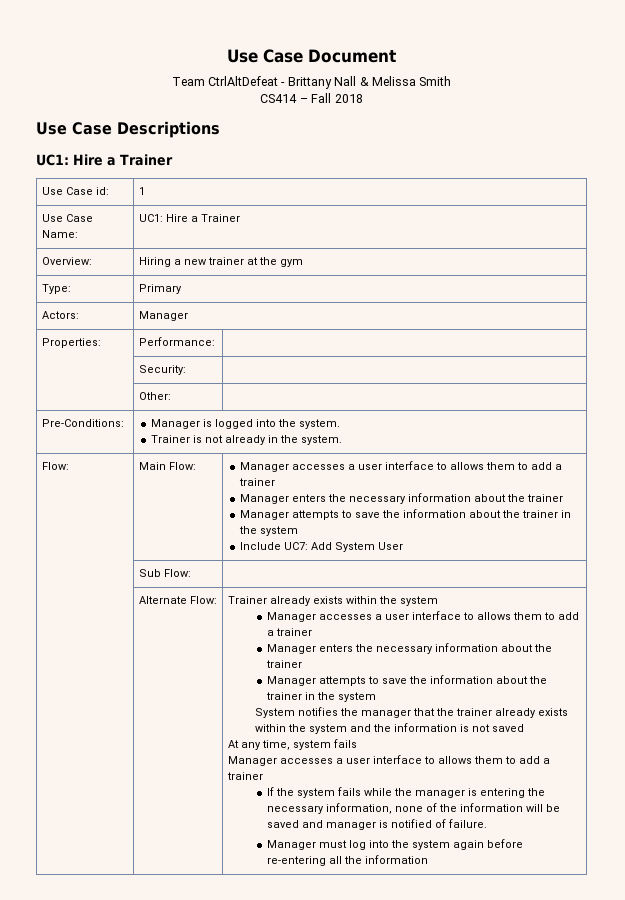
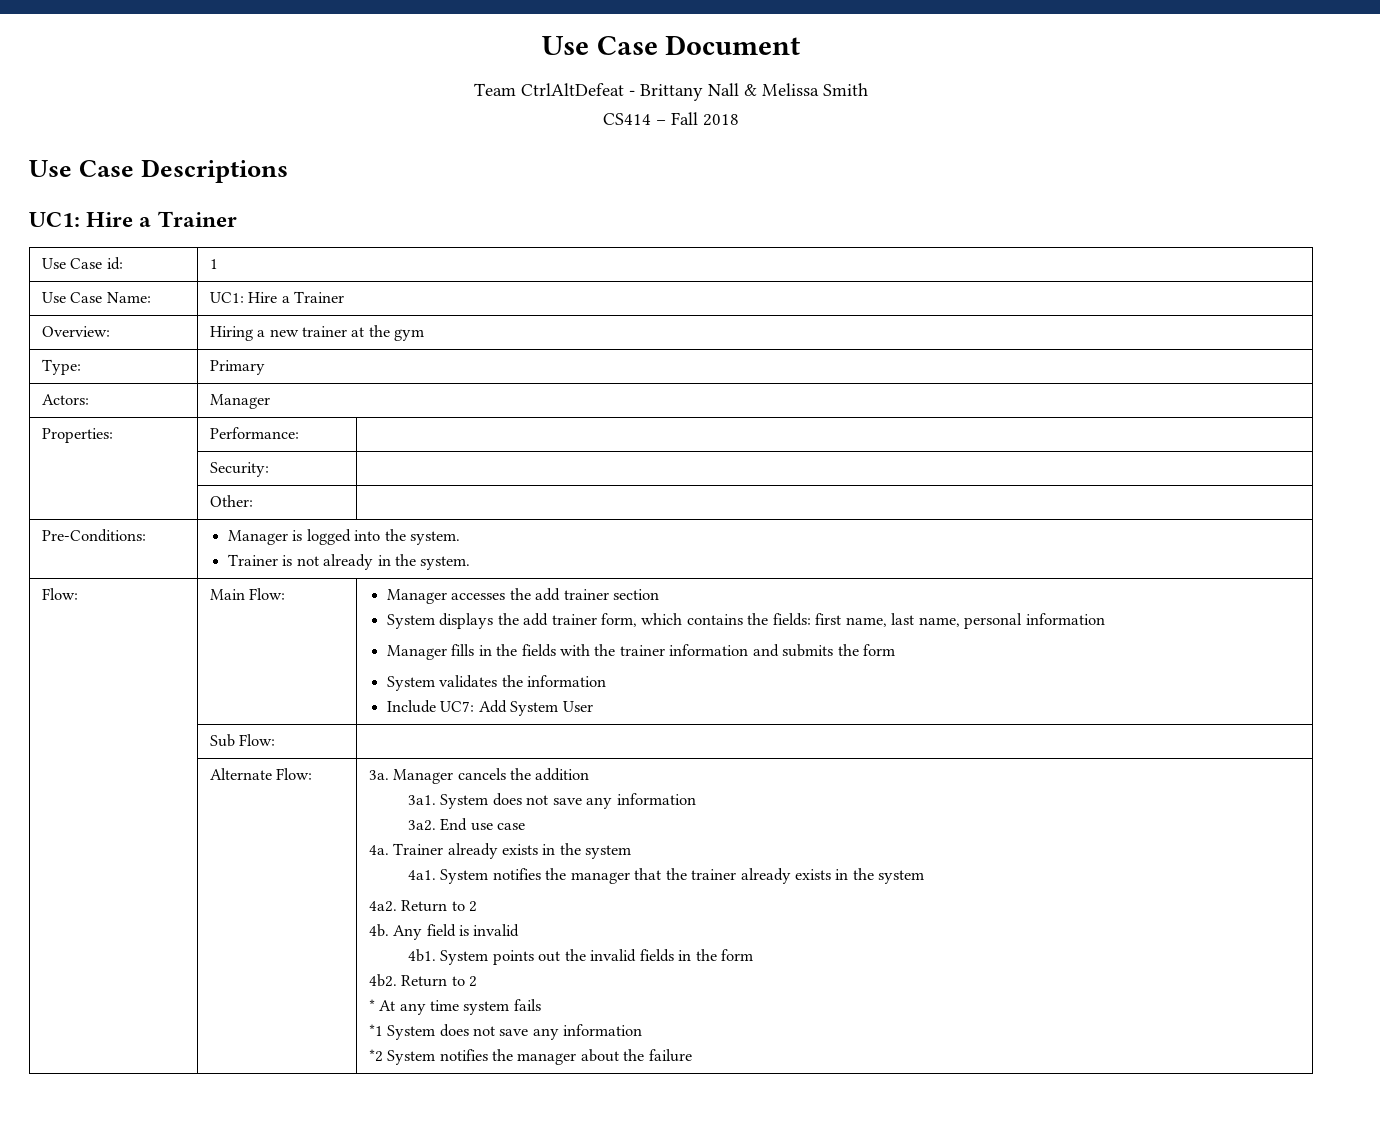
[347,461,562,470] [238,478,275,486] [239,493,563,504] [239,509,571,520] [238,526,298,536] a user interface to allows them to add a trainer // Manager enters the necessary information about the trainer // Manager attempts to save the information about the trainer in the system -> [509,588,660,601] [386,613,1105,629] [386,644,896,660] [386,675,607,691] the add trainer section // System displays the add trainer form, which contains the fields: first name, last name, personal information // Manager fills in the fields with the trainer information and submits the form // System validates the information
[227,596,438,606] [266,611,579,622] [266,628,312,636] [266,643,552,654] [265,660,302,668] [266,675,547,686] [265,692,376,702] Trainer already exists within the system // Manager accesses a user interface to allows them to add a trainer // Manager enters the necessary information about the trainer // Manager attempts to save the information about the trainer in the system // -> [368,768,590,784] [407,793,696,809] [407,818,526,831] [368,843,632,859] [407,870,436,880] 3a. Manager cancels the addition // 3a1. System does not save any information // 3a2. End use case // 4a. Trainer already exists in the system // 4a1.
[254,723,524,734] within the system and the information is not saved // -> [835,868,925,884] [368,900,477,912] [368,924,520,940] [407,949,754,965] [368,974,477,987] [368,999,375,1011] in the system // 4a2. Return to 2 // 4b. Any field is invalid // 4b1. System points out the invalid fields in the form // 4b2. Return to 2 // *
[261,740,290,750] time, -> [429,1000,459,1011] time
[227,755,550,766] [226,772,263,780] [266,787,545,798] [266,803,560,814] [266,819,487,830] [266,839,523,850] [266,855,428,866] Manager accesses a user interface to allows them to add a trainer // If the system fails while the manager is entering the necessary information, none of the information will be saved and manager is notified of failure. // Manager must log into the system again before re-entering all the information -> [368,1024,643,1040] [368,1049,692,1065] *1 System does not save any information // *2 System notifies the manager about the failure

